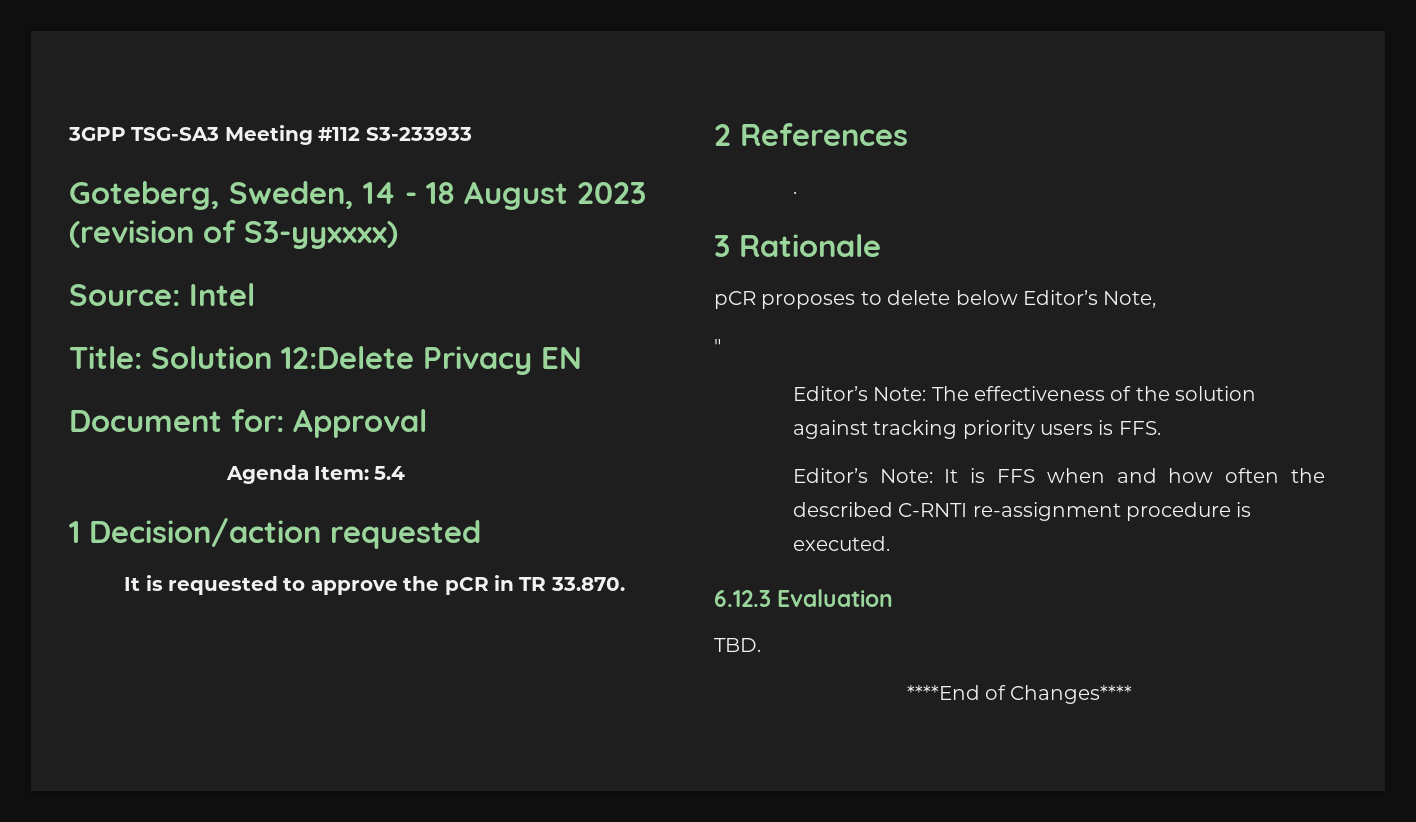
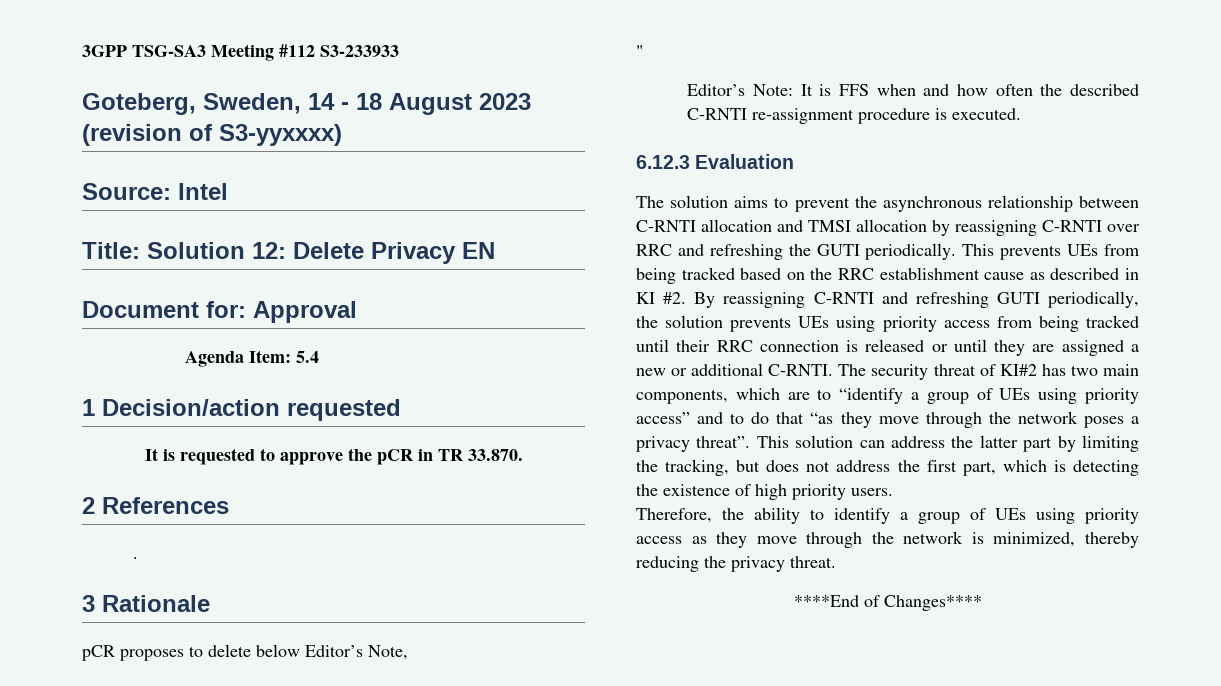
[281,346,414,369] 12:Delete -> [252,242,364,259] 12: Delete
[792,386,1257,401] [792,420,1161,439] // Editor’s Note: The effectiveness of the solution against tracking priority users is FFS. -> (643, 51) none
[714,638,761,652] TBD. -> [636,195,1139,212] [636,219,1140,236] [636,243,1139,260] [636,267,1139,284] [636,291,1139,308] [636,315,1139,332] [636,339,1139,356] [636,363,1139,380] [636,388,1139,404] [636,411,1139,428] [636,435,1139,452] [636,459,1139,476] [636,484,893,500] [636,507,1139,524] [636,531,1139,548] [636,556,836,572] The solution aims to prevent the asynchronous relationship between C-RNTI allocation and TMSI allocation by reassigning C-RNTI over RRC and refreshing the GUTI periodically. This prevents UEs from being tracked based on the RRC establishment cause as described in KI #2. By reassigning C-RNTI and refreshing GUTI periodically, the solution prevents UEs using priority access from being tracked until their RRC connection is released or until they are assigned a new or additional C-RNTI. The security threat of KI#2 has two main components, which are to “identify a group of UEs using priority access” and to do that “as they move through the network poses a privacy threat”. This solution can address the latter part by limiting the tracking, but does not address the first part, which is detecting the existence of high priority users. // Therefore, the ability to identify a group of UEs using priority access as they move through the network is minimized, thereby reducing the privacy threat.

